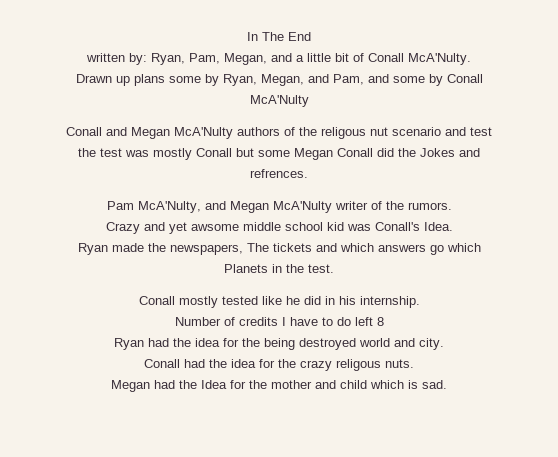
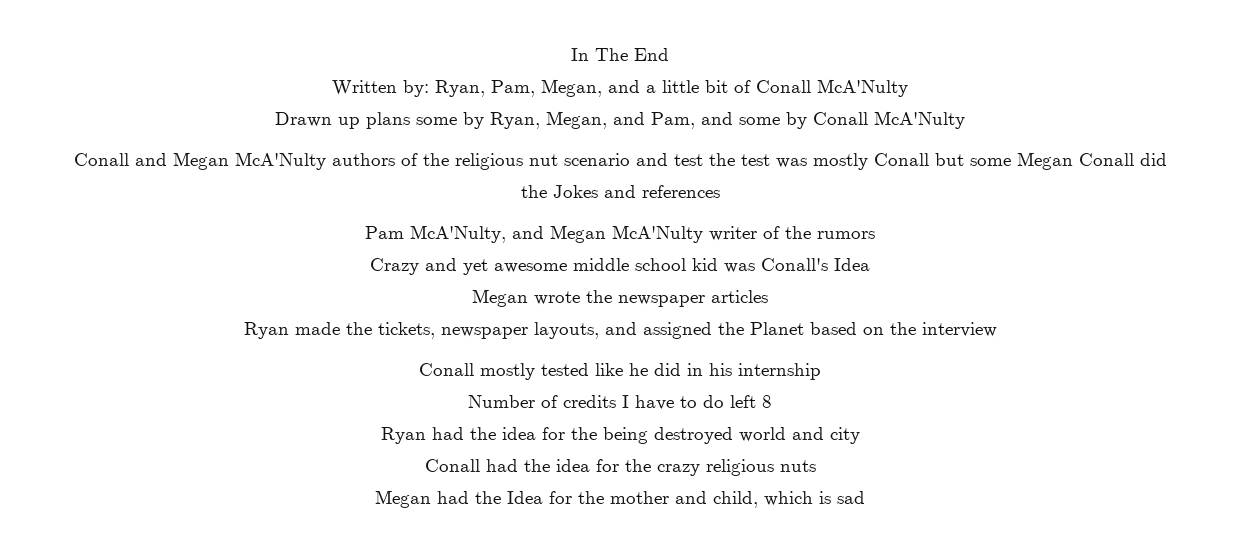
[86,53,125,62] written -> [332,80,397,96] Written
[408,53,471,65] McA'Nulty. -> [817,79,908,97] McA'Nulty
[321,127,366,139] religous -> [454,153,523,170] religious
[250,169,308,178] refrences. -> [641,185,720,198] references
[407,202,452,210] rumors. -> [817,231,875,239] rumors
[190,224,239,231] awsome -> [494,263,567,273] awesome
[423,222,453,231] [77,243,481,255] [224,264,334,273] Idea. // Ryan made the newspapers, The tickets and which answers go which Planets in the test. -> [834,258,870,271] [472,289,768,307] [243,322,997,339] Idea // Megan wrote the newspaper articles // Ryan made the tickets, newspaper layouts, and assigned the Planet based on the interview
[359,296,420,308] internship. -> [738,363,821,380] internship
[419,338,444,350] city. -> [829,427,860,444] city
[336,359,414,371] religous nuts. -> [705,459,816,476] religious nuts
[340,380,367,389] child -> [713,491,758,508] child,
[422,380,447,389] sad. -> [837,491,865,504] sad

